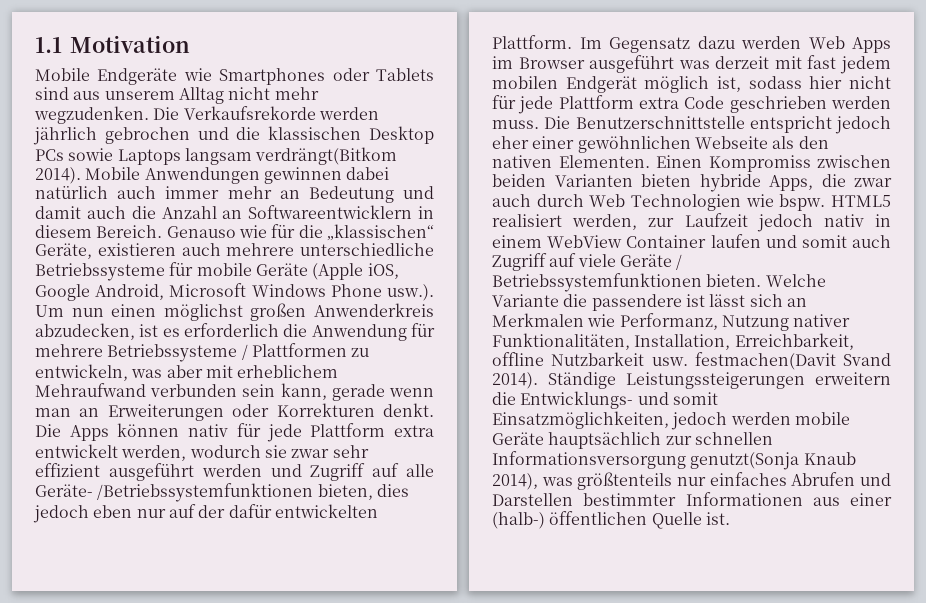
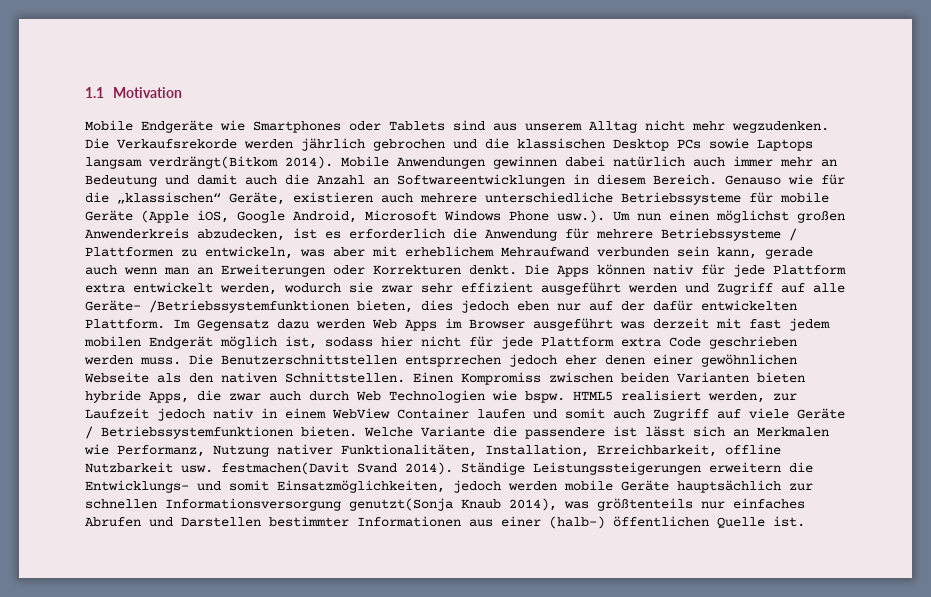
[248,205,413,219] Softwareentwicklern -> [397,174,565,187] Softwareentwicklungen
(385, 392) none -> [85,265,117,275] auch
[575,116,832,133] Benutzerschnittstelle entspricht -> [221,354,501,367] Benutzerschnittstellen entsprrechen
(529, 142) none -> [605,355,645,365] denen
[558,155,650,168] Elementen. -> [285,372,405,383] Schnittstellen.

